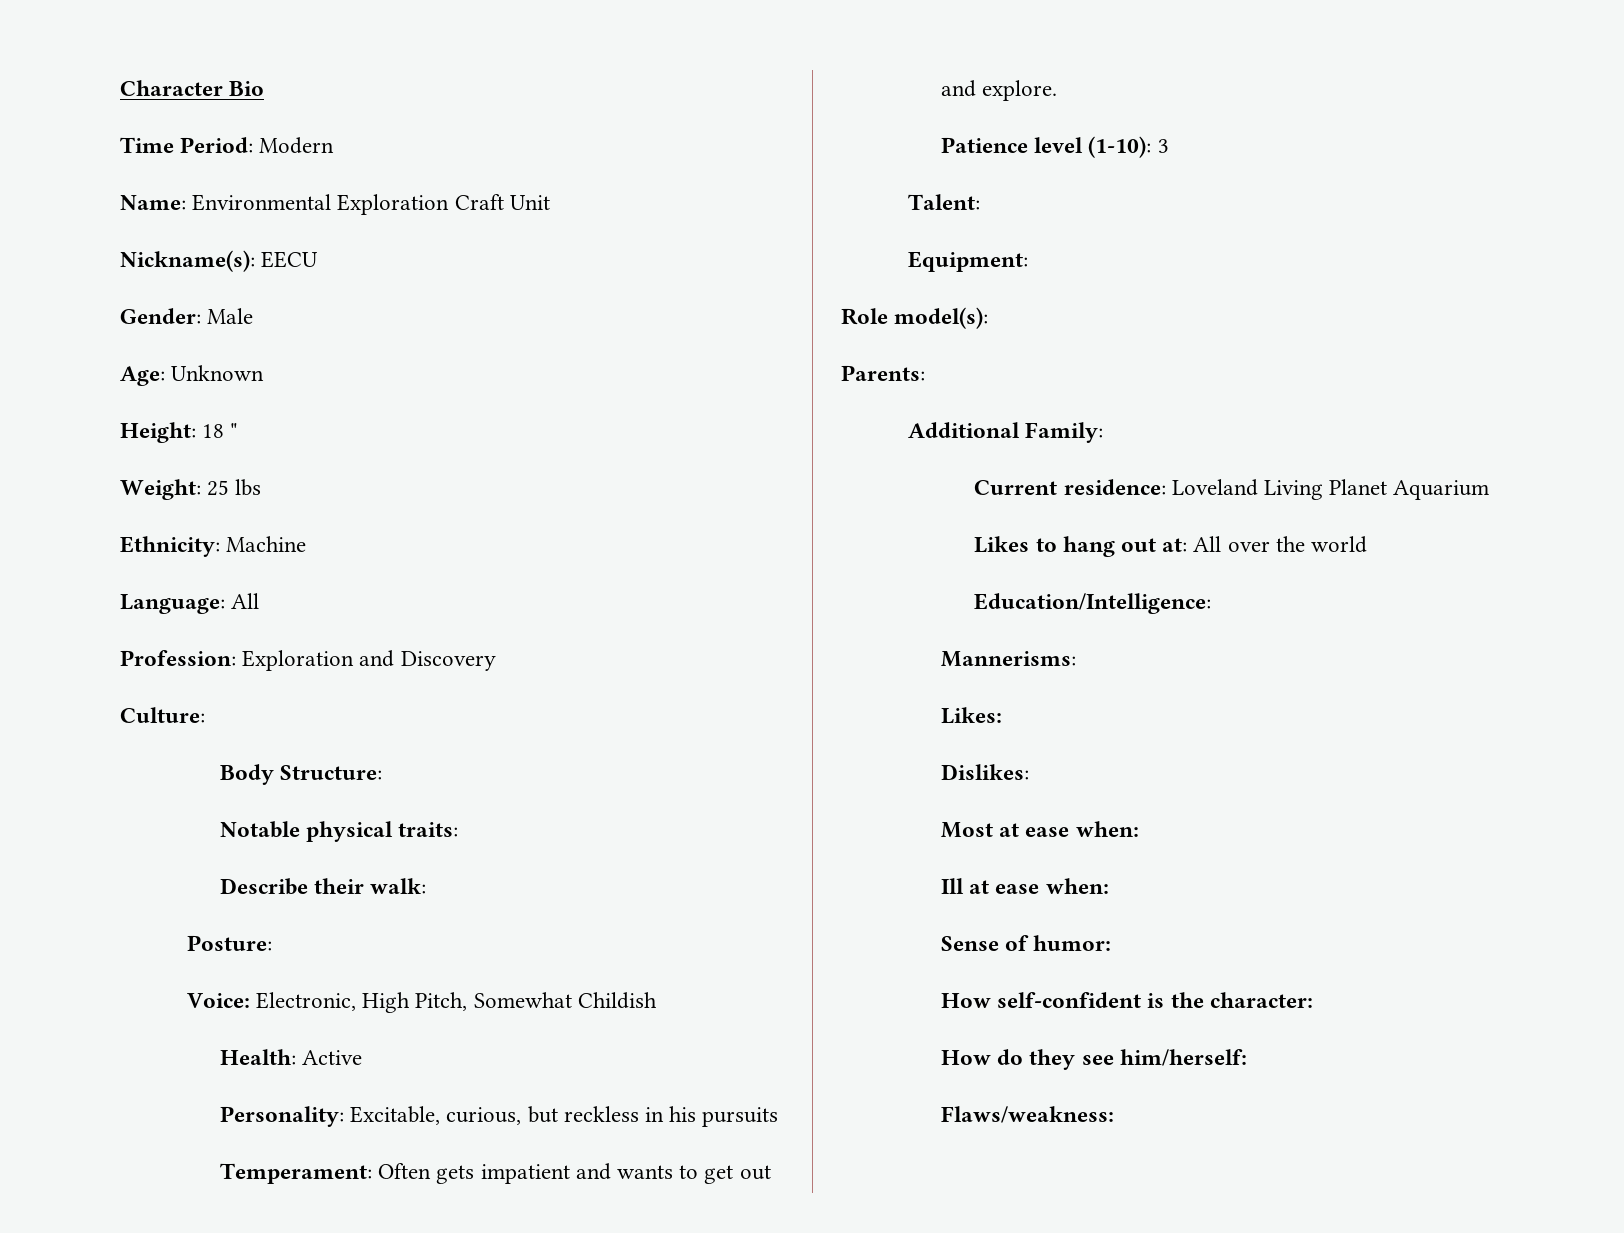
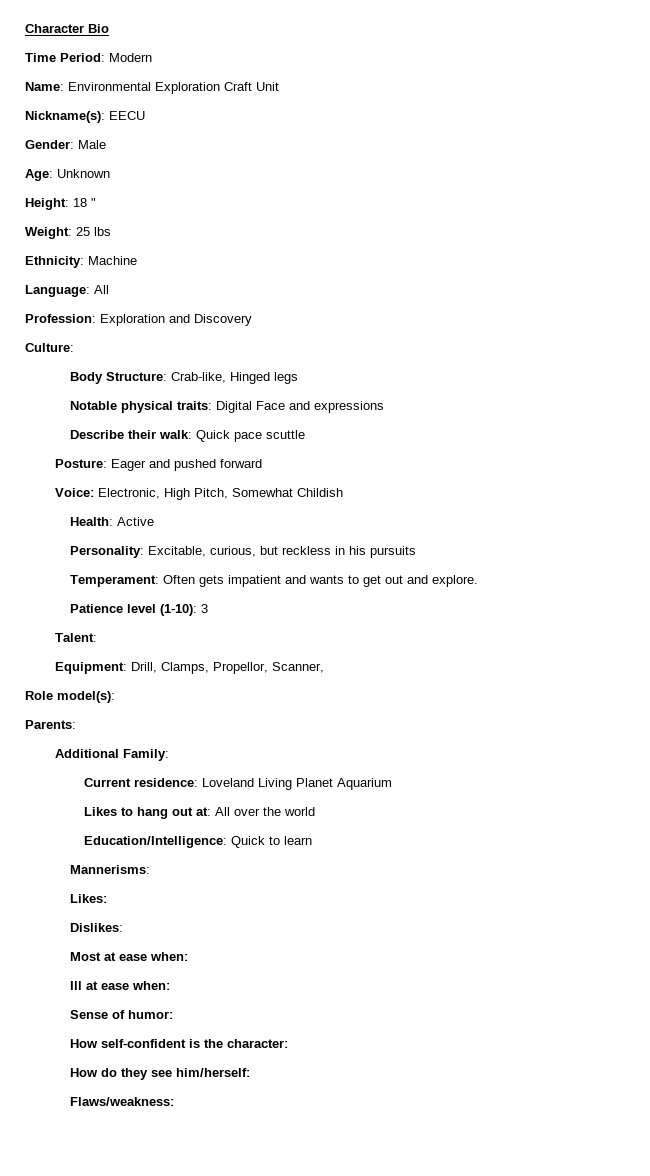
(383, 772) none -> [170,372,298,384] Crab-like, Hinged legs
(459, 829) none -> [215,401,384,413] Digital Face and expressions
[186,935,272,951] // Posture: -> [195,430,305,442] [54,459,262,471] Quick pace scuttle // Posture: Eager and pushed forward
(1028, 261) none -> [130,662,324,674] Drill, Clamps, Propellor, Scanner,
(1212, 603) none -> [231,836,313,848] Quick to learn

